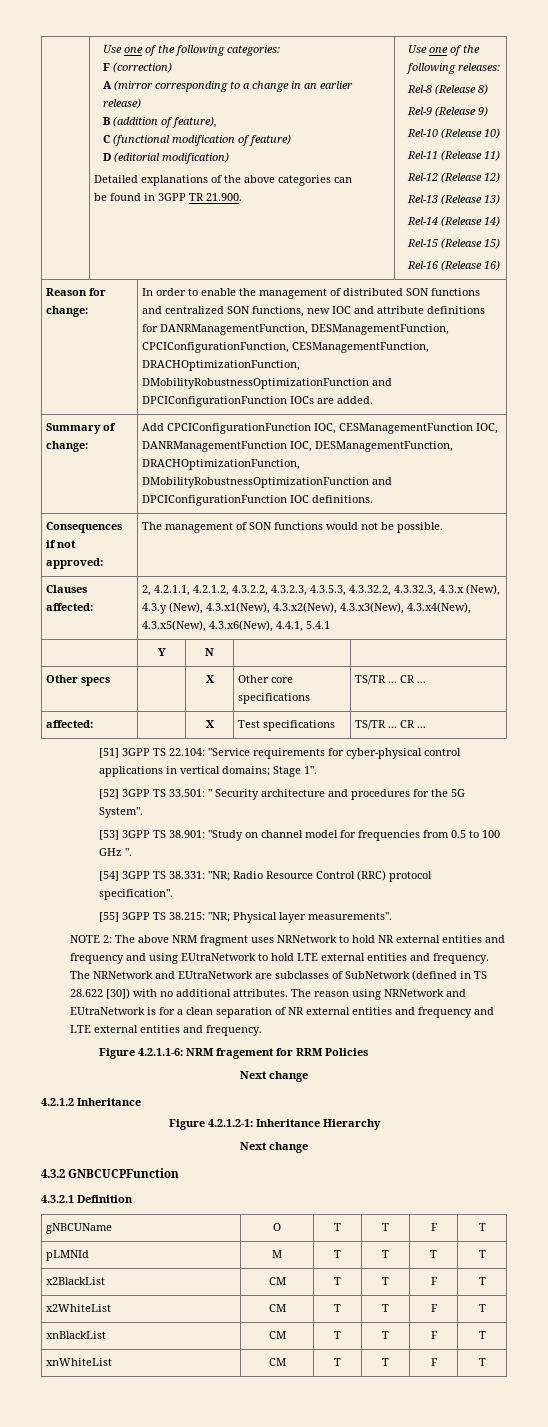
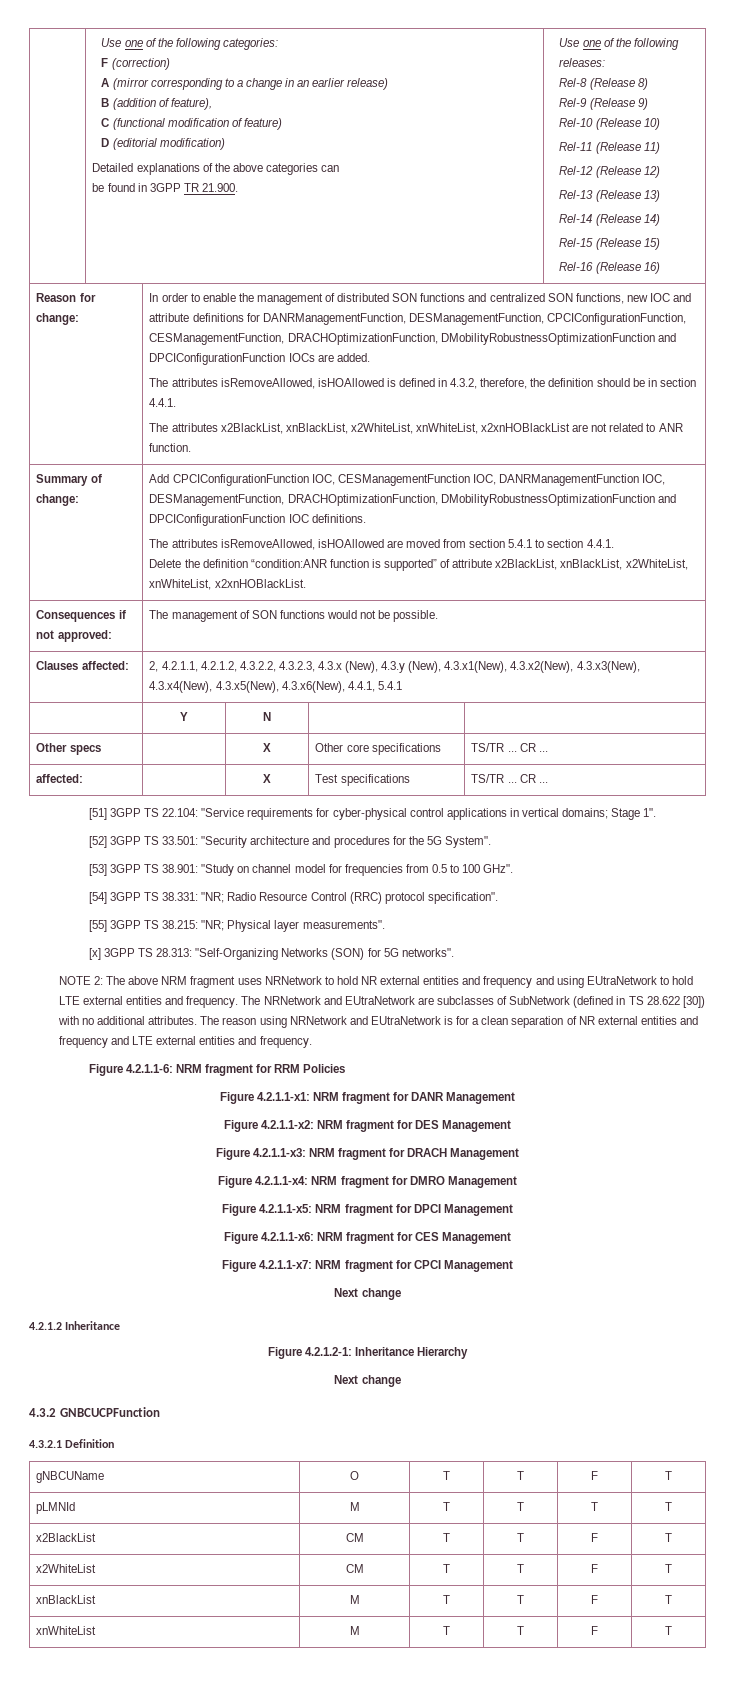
(374, 400) none -> [149,378,696,389] [149,398,177,407] [149,423,683,434] [149,443,192,452] // The attributes isRemoveAllowed, isHOAllowed is defined in 4.3.2, therefore, the definition should be in section 4.4.1. // The attributes x2BlackList, xnBlackList, x2WhiteList, xnWhiteList, x2xnHOBlackList are not related to ANR function.
(374, 499) none -> [149,539,614,550] [149,559,688,571] [149,579,306,590] // The attributes isRemoveAllowed, isHOAllowed are moved from section 5.4.1 to section 4.4.1. // Delete the definition “condition:ANR function is supported” of attribute x2BlackList, xnBlackList, x2WhiteList, xnWhiteList, x2xnHOBlackList.
[310,585,437,596] 4.3.5.3, 4.3.32.2, 4.3.32.3, -> (315, 666) none
[208,789,260,800] " Security -> [201,836,248,848] "Security
[99,848,133,856] GHz ". -> [483,864,514,873] GHz".
(393, 916) none -> [88,948,454,960] // [x] 3GPP TS 28.313: "Self-Organizing Networks (SON) for 5G networks".
[216,1048,275,1059] fragement -> [205,1064,254,1076] fragment
(369, 1052) none -> [219,1092,516,1104] [223,1120,512,1132] [215,1148,520,1160] [218,1176,517,1188] [222,1204,513,1216] [223,1232,512,1244] [222,1260,513,1272] // Figure 4.2.1.1-x1: NRM fragment for DANR Management // Figure 4.2.1.1-x2: NRM fragment for DES Management // Figure 4.2.1.1-x3: NRM fragment for DRACH Management // Figure 4.2.1.1-x4: NRM fragment for DMRO Management // Figure 4.2.1.1-x5: NRM fragment for DPCI Management // Figure 4.2.1.1-x6: NRM fragment for CES Management // Figure 4.2.1.1-x7: NRM fragment for CPCI Management
[268,1331,286,1339] CM -> [349,1595,360,1604] M
[268,1358,286,1366] CM -> [349,1626,360,1635] M

